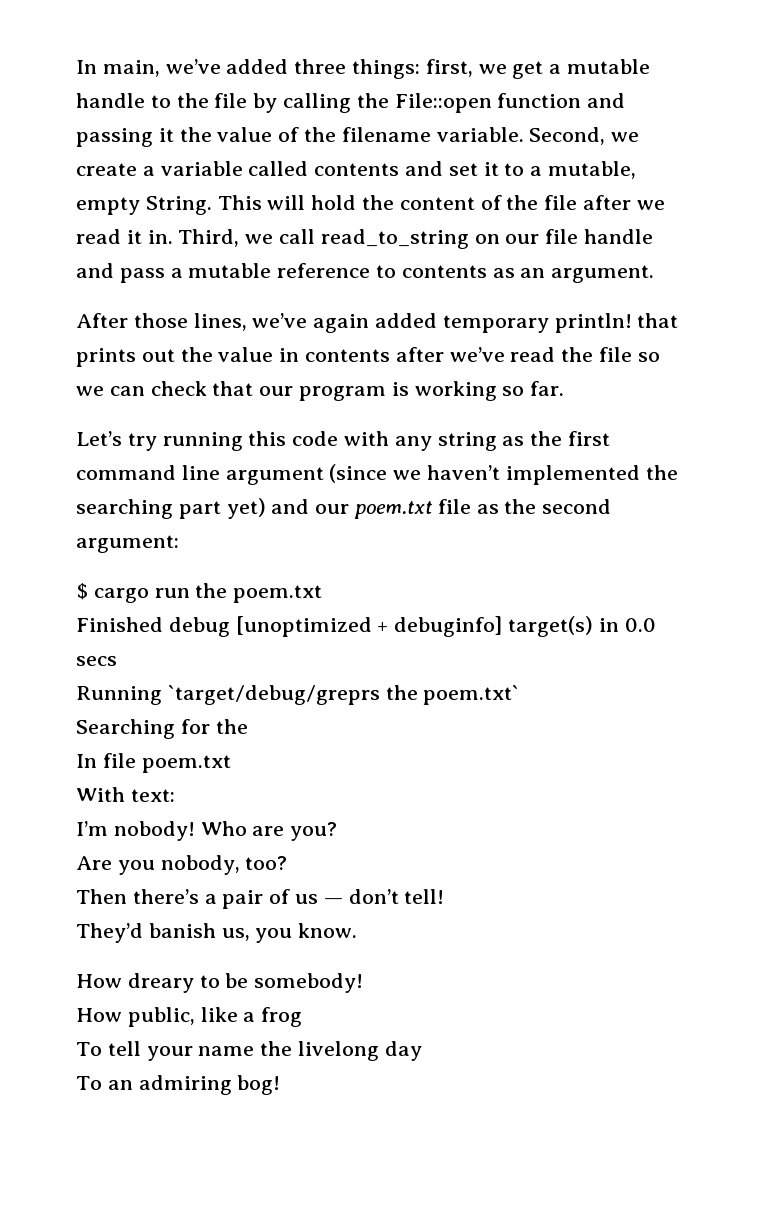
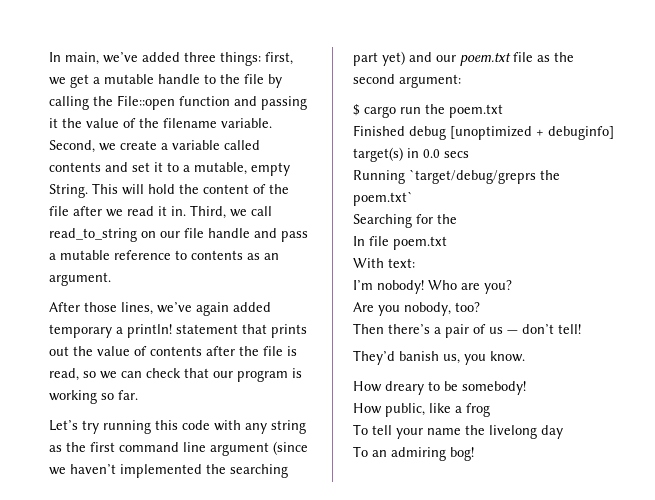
[554,313,632,333] println! -> [116,324,238,338] a println! statement
[279,348,300,362] in -> [134,346,147,356] of
[449,347,633,362] we’ve read the file -> [239,346,297,356] [49,368,79,381] the file is read,

